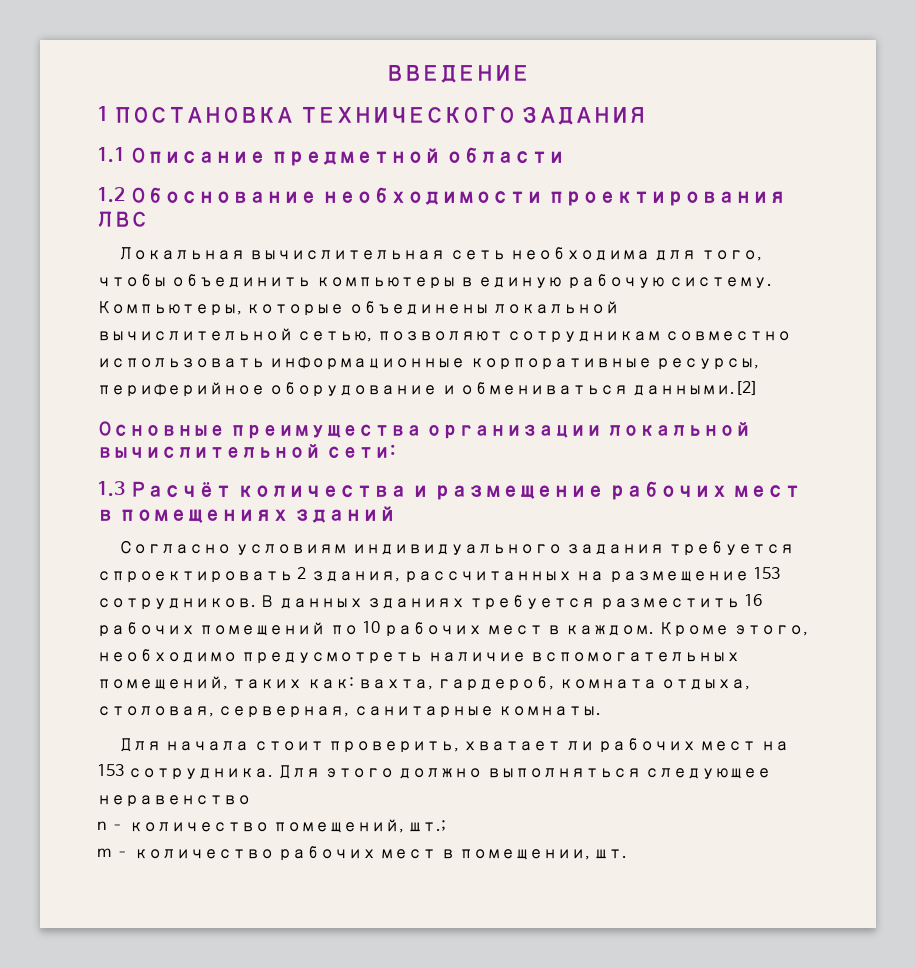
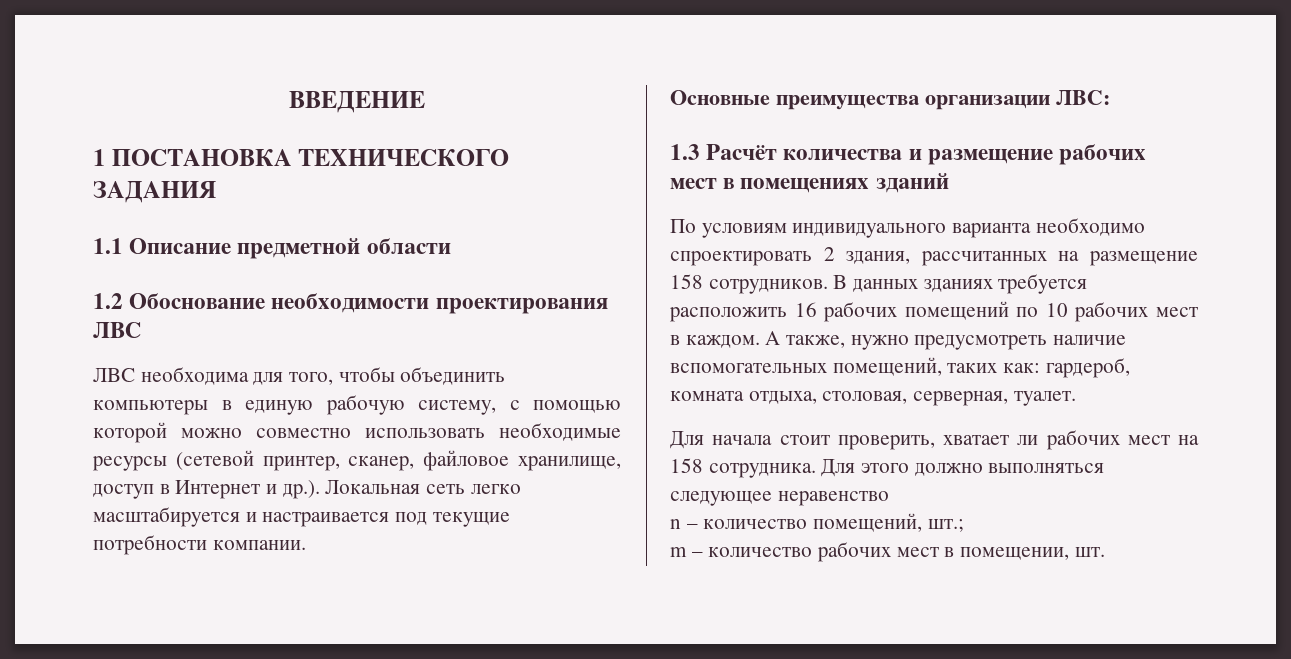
[118,247,506,260] Локальная вычислительная сеть -> [93,368,135,382] ЛВС
[668,277,772,288] [97,301,619,316] [97,328,792,343] [97,357,759,370] [97,381,759,397] систему. Компьютеры, которые объединены локальной вычислительной сетью, позволяют сотрудникам совместно использовать информационные корпоративные ресурсы, периферийное оборудование и обмениваться данными.[2] -> [418,400,621,415] [93,422,621,443] [92,450,621,471] [93,480,521,499] [93,507,510,527] [93,535,306,555] систему, с помощью которой можно совместно использовать необходимые ресурсы (сетевой принтер, сканер, файловое хранилище, доступ в Интернет и др.). Локальная сеть легко масштабируется и настраивается под текущие потребности компании.
[607,422,752,436] [97,444,395,458] локальной вычислительной сети: -> [1056,90,1110,105] ЛВС:
[118,540,231,554] Согласно -> [670,219,696,233] По
[565,541,795,556] задания требуется -> [952,218,1145,238] варианта необходимо
[752,567,780,579] 153 -> [670,274,703,289] 158
[599,598,740,610] разместить -> [669,307,787,322] расположить
[658,622,808,637] [97,649,237,663] Кроме этого, необходимо -> [765,331,909,350] А также, нужно
[357,679,433,690] вахта, -> (1041, 368) none
[353,706,601,718] санитарные комнаты. -> [1013,391,1076,406] туалет.
[97,764,124,776] 153 -> [670,458,703,473] 158

